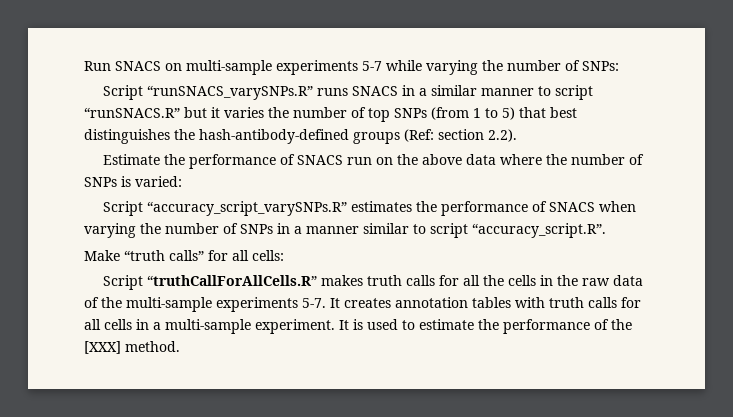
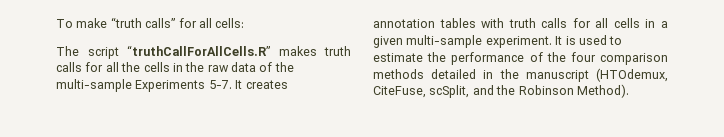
[84,60,619,75] [103,85,594,100] [84,107,577,122] [84,129,517,144] [103,154,645,169] [84,176,182,187] [103,201,637,216] [84,223,606,238] [84,250,120,261] Run SNACS on multi-sample experiments 5-7 while varying the number of SNPs: // Script “runSNACS_varySNPs.R” runs SNACS in a similar manner to script “runSNACS.R” but it varies the number of top SNPs (from 1 to 5) that best distinguishes the hash-antibody-defined groups (Ref: section 2.2). // Estimate the performance of SNACS run on the above data where the number of SNPs is varied: // Script “accuracy_script_varySNPs.R” estimates the performance of SNACS when varying the number of SNPs in a manner similar to script “accuracy_script.R”. // Make -> [56,18,108,28] To make
[103,275,144,290] Script -> [56,46,119,59] The script
[216,297,298,312] experiments -> [135,80,206,92] Experiments
(161, 326) none -> [373,36,403,48] given
[84,341,180,354] [XXX] method. -> [570,52,668,65] [373,68,668,82] [373,84,629,98] four comparison methods detailed in the manuscript (HTOdemux, CiteFuse, scSplit, and the Robinson Method).

